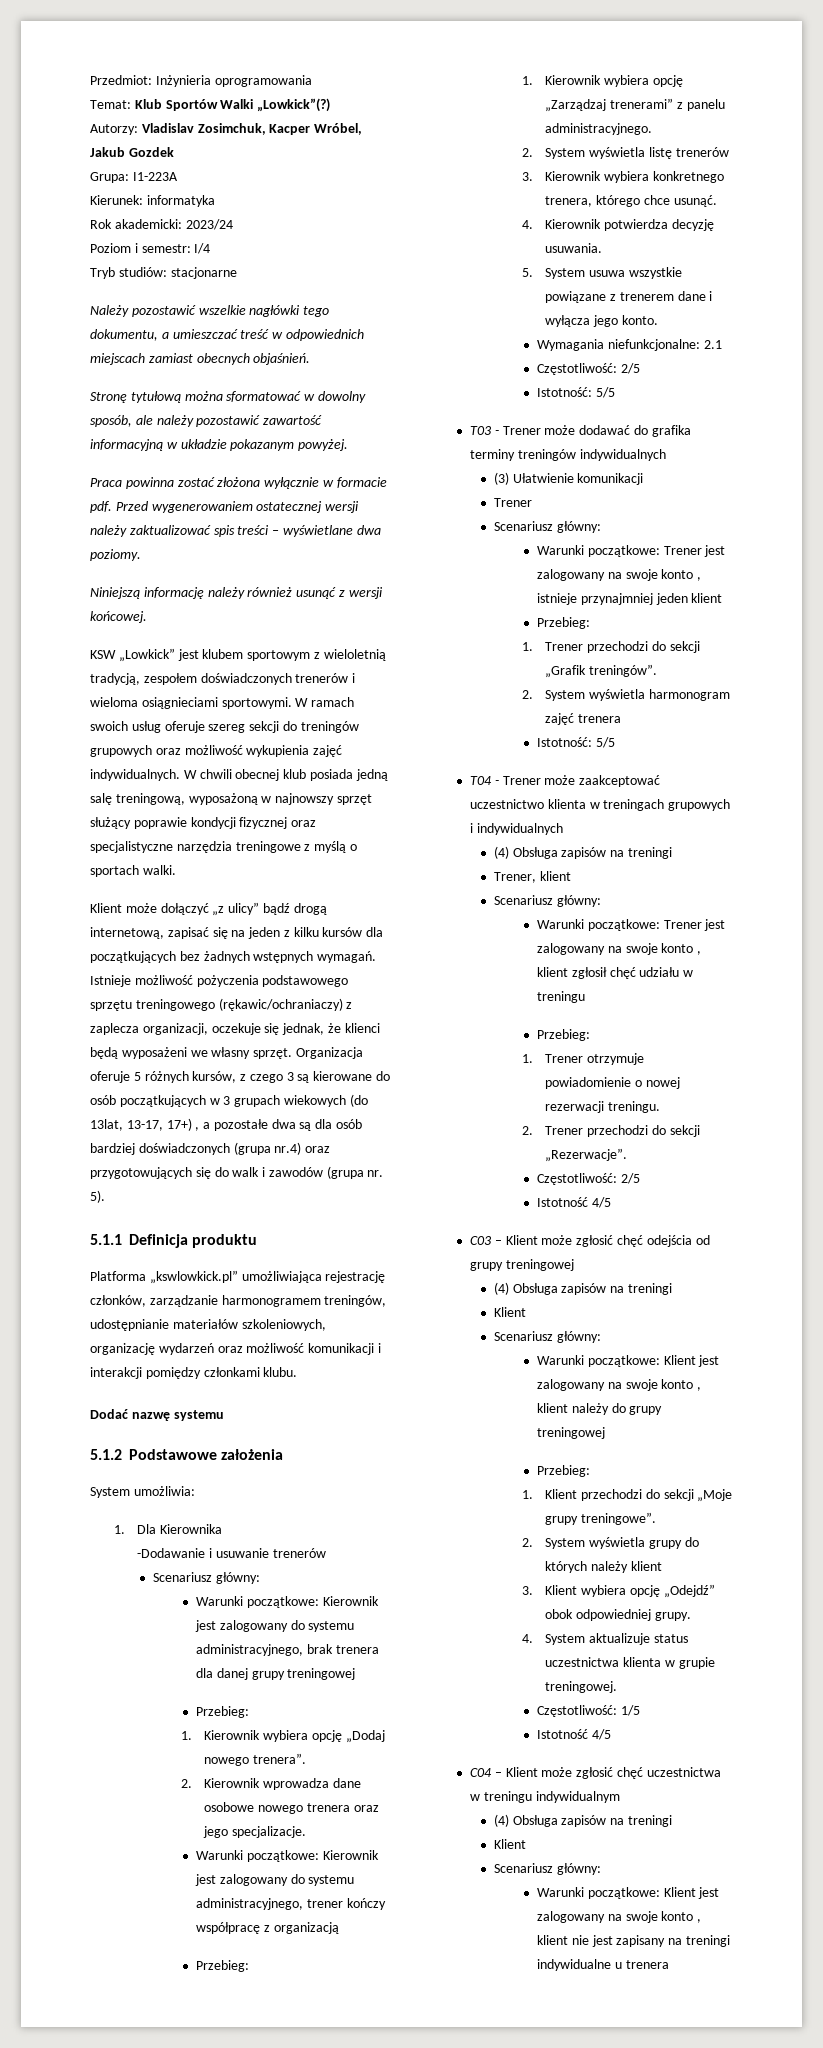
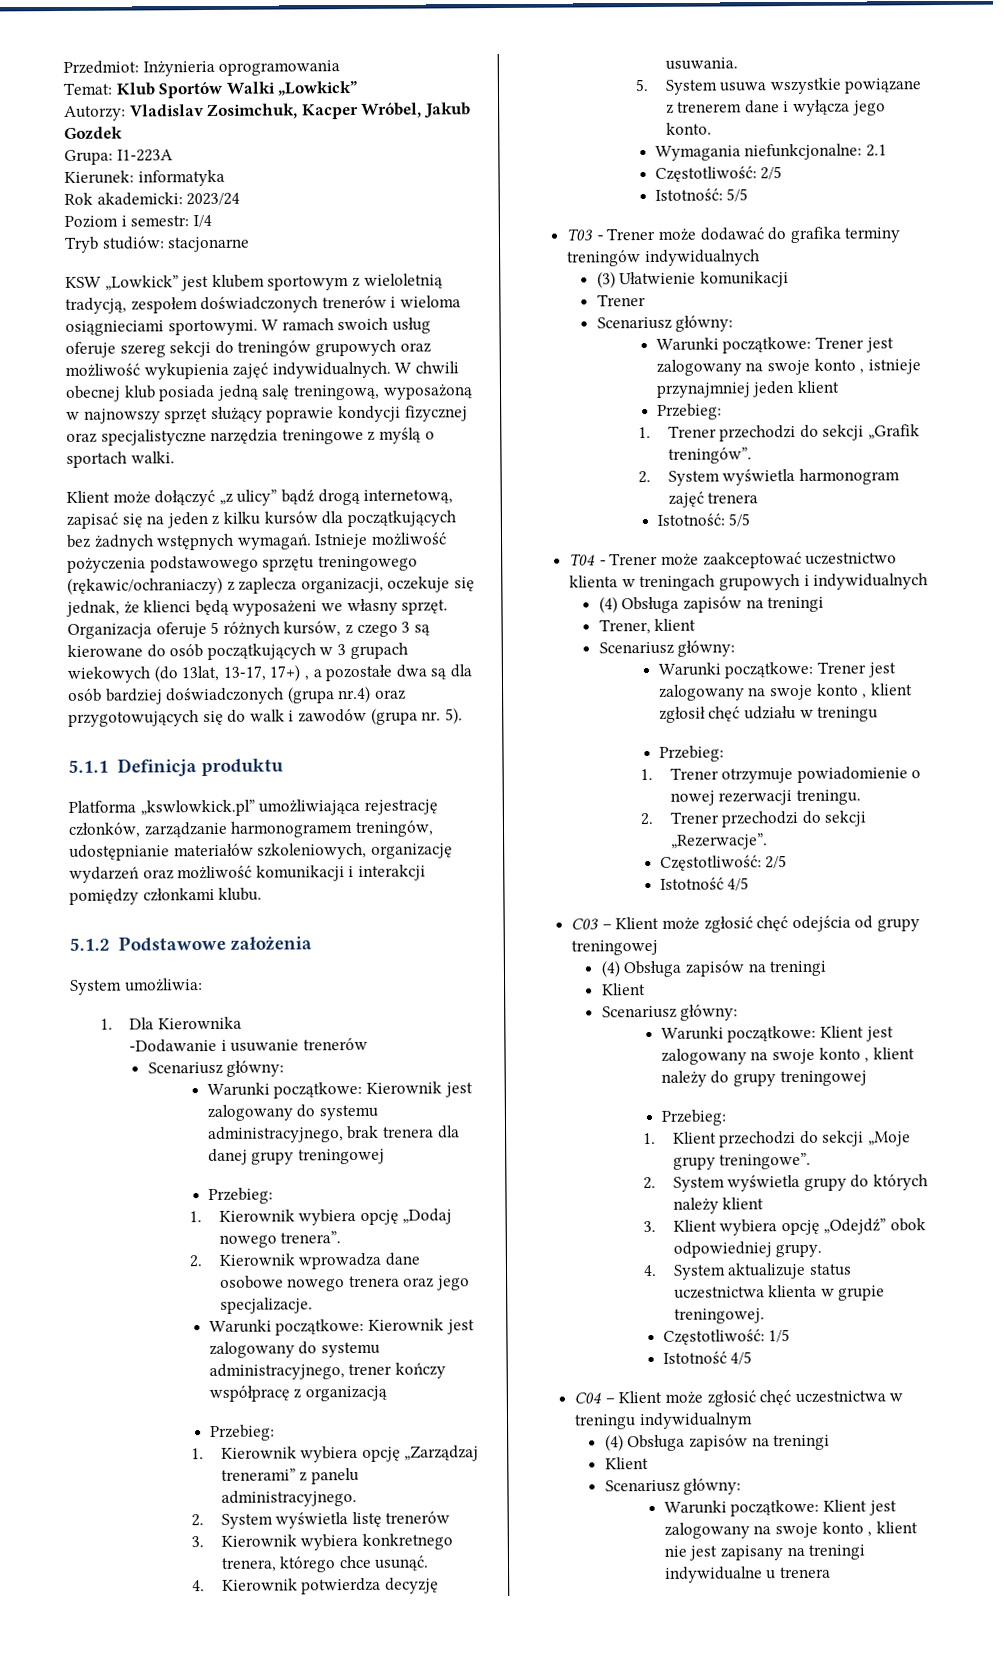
[257,98,331,112] „Lowkick”(?) -> [277,80,358,96] „Lowkick”
[90,305,330,317] [90,329,364,341] [90,353,311,365] [90,391,366,403] [90,415,323,427] [90,439,349,451] [90,477,387,489] [90,501,360,513] [90,525,381,537] [90,549,141,561] [90,587,383,599] [90,611,147,623] // Należy pozostawić wszelkie nagłówki tego dokumentu, a umieszczać treść w odpowiednich miejscach zamiast obecnych objaśnień. // Stronę tytułową można sformatować w dowolny sposób, ale należy pozostawić zawartość informacyjną w układzie pokazanym powyżej. // Praca powinna zostać złożona wyłącznie w formacie pdf. Przed wygenerowaniem ostatecznej wersji należy zaktualizować spis treści – wyświetlane dwa poziomy. // Niniejszą informację należy również usunąć z wersji końcowej. -> (251, 244) none
[90,1409,224,1421] // Dodać nazwę systemu -> (263, 894) none

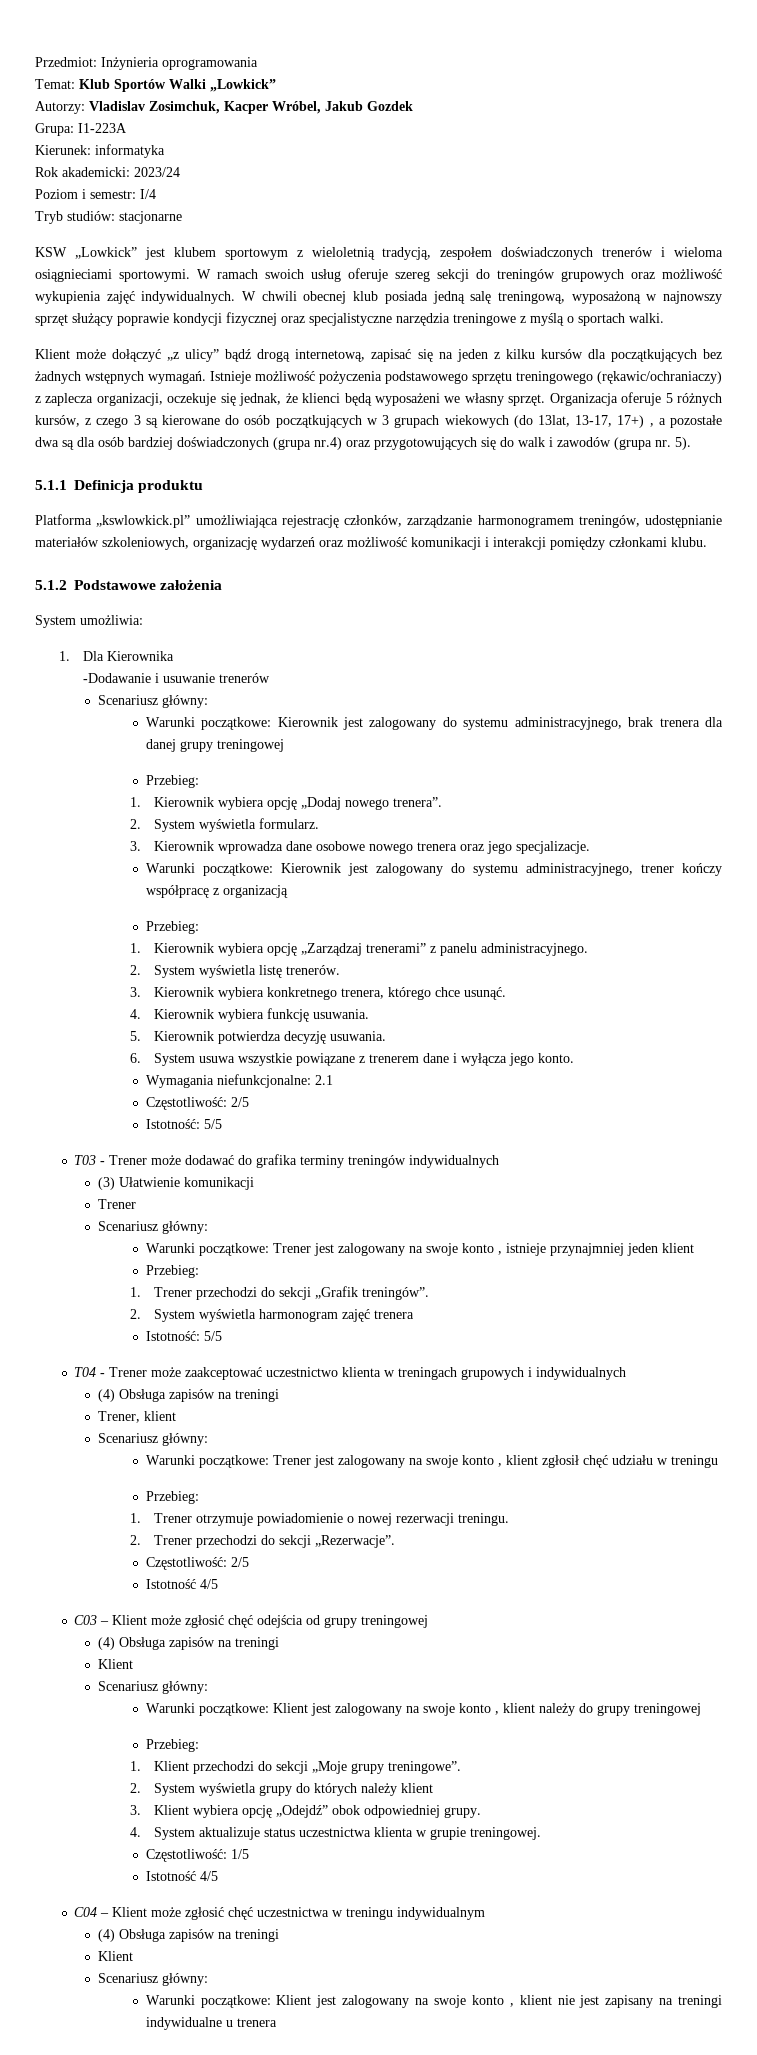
(203, 1261) none -> [154,818,320,832] [130,841,142,851] System wyświetla formularz. // 3.
[385,1511,451,1524] trenerów -> [286,965,341,975] trenerów.
(298, 1584) none -> [218,1008,370,1022] [130,1031,215,1041] wybiera funkcję usuwania. // 5. Kierownik
[635,78,649,92] 5. -> [130,1053,142,1063] 6.

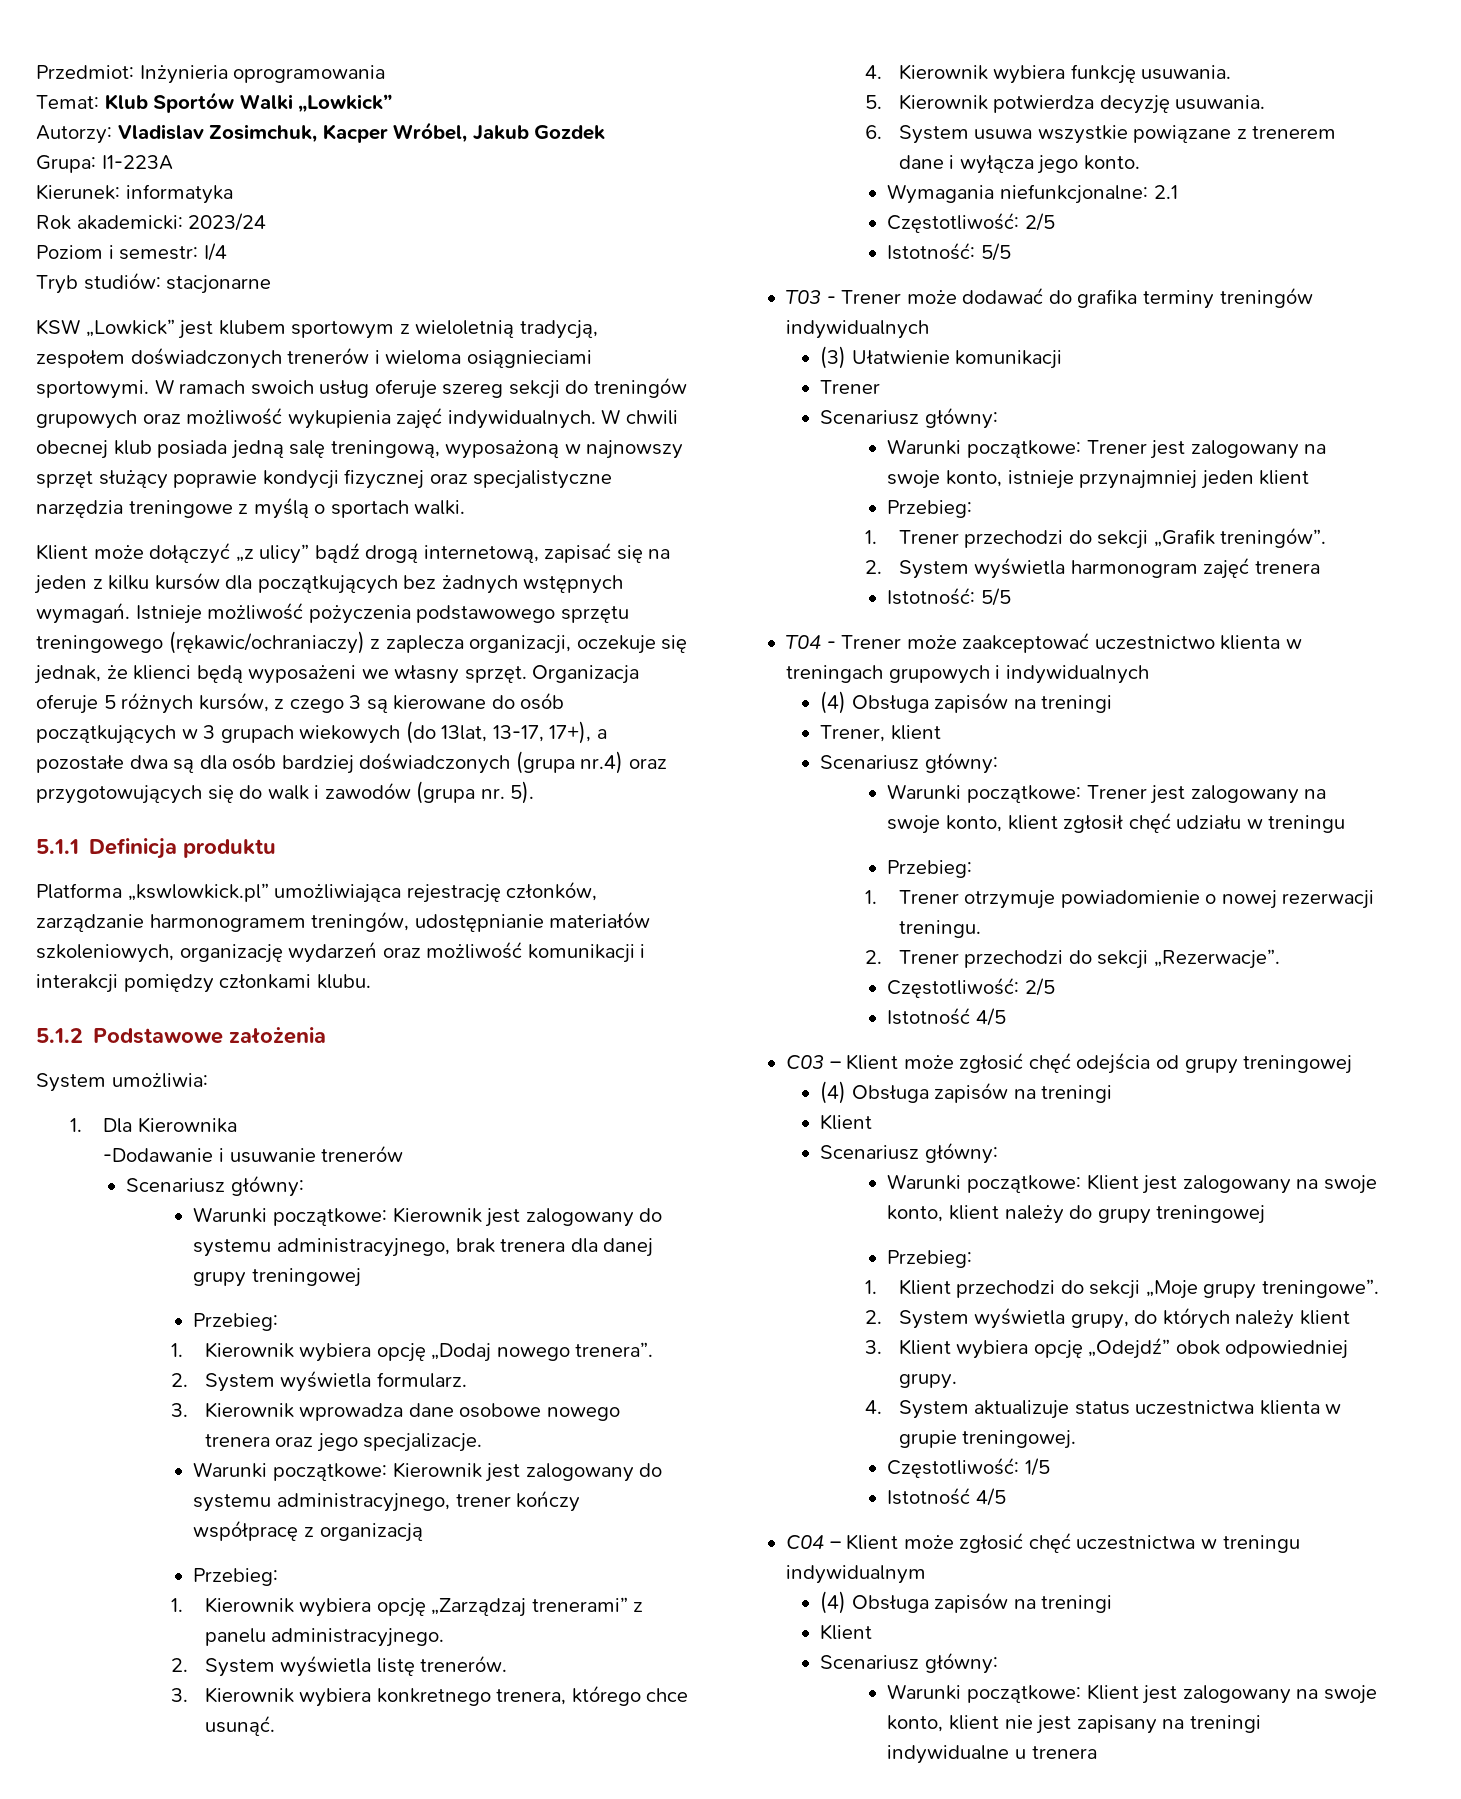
[617,415,654,428] 17+) , -> [549,721,592,744] 17+),
[461,1243,502,1255] konto , -> [945,470,1002,487] konto,
[461,1455,502,1467] konto , -> [945,815,1002,832] konto,
[458,1703,499,1715] konto , -> [887,1205,944,1222] konto,
[259,1785,293,1796] grupy -> [1070,1313,1129,1329] grupy,
[471,1995,514,2007] konto , -> [887,1715,944,1732] konto,

